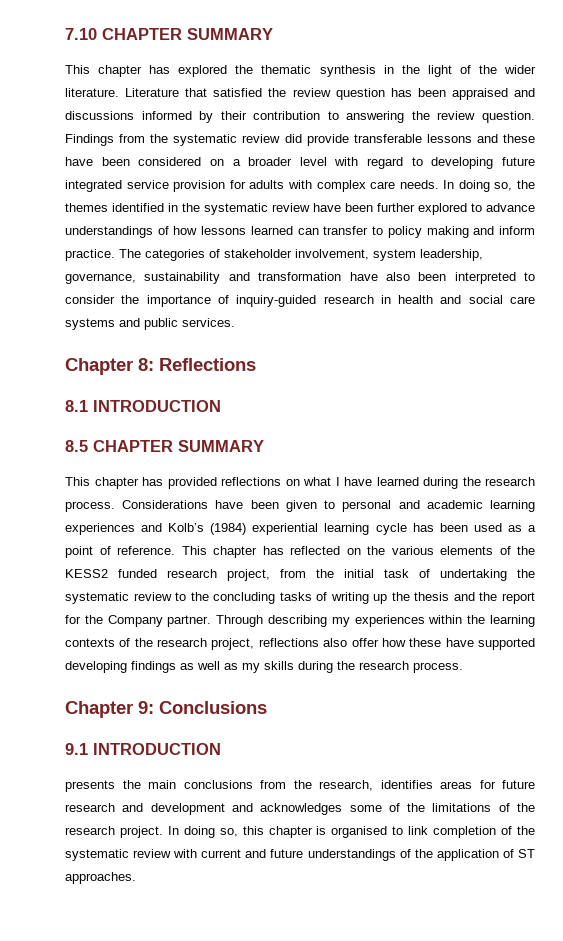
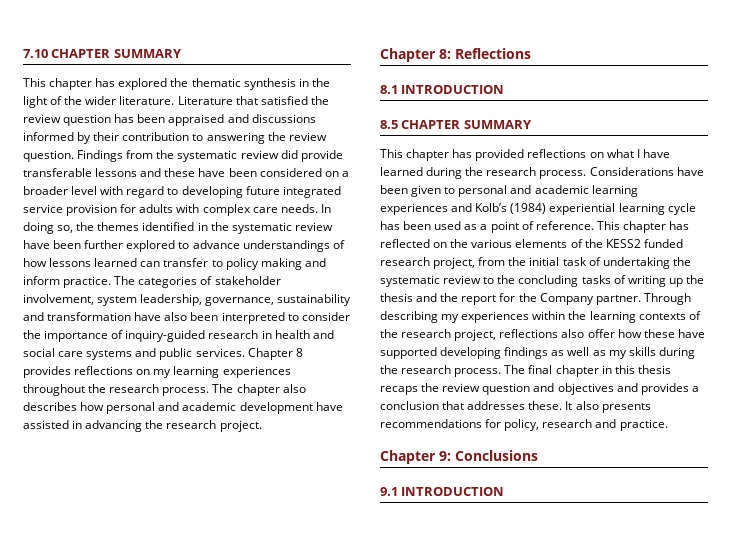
(235, 322) none -> [247,348,303,360] [23,366,291,378] [23,384,306,396] [23,402,343,414] [23,420,262,432] Chapter 8 provides reflections on my learning experiences throughout the research process. The chapter also describes how personal and academic development have assisted in advancing the research project.
(463, 667) none -> [504,365,671,377] [380,383,699,395] [380,401,651,413] [380,419,668,431] The final chapter in this thesis recaps the review question and objectives and provides a conclusion that addresses these. It also presents recommendations for policy, research and practice.
[65,780,535,792] [65,803,536,815] [65,826,535,838] [65,849,535,861] [65,872,136,884] // presents the main conclusions from the research, identifies areas for future research and development and acknowledges some of the limitations of the research project. In doing so, this chapter is organised to link completion of the systematic review with current and future understandings of the application of ST approaches. -> (505, 491) none

